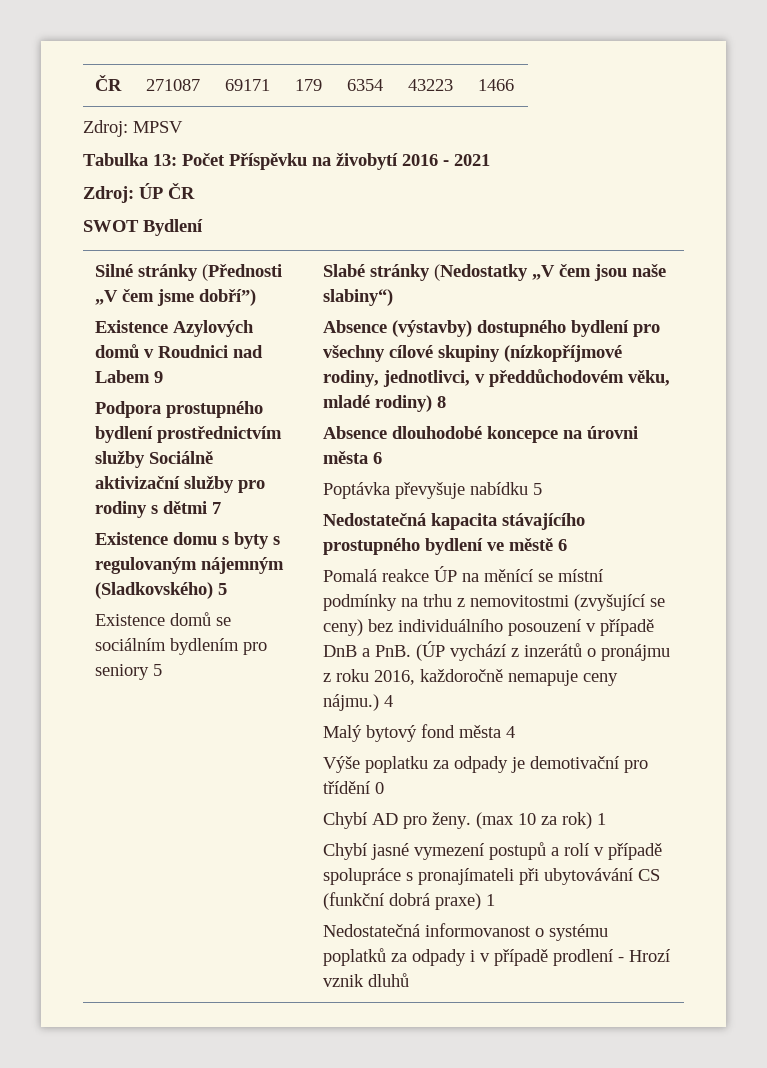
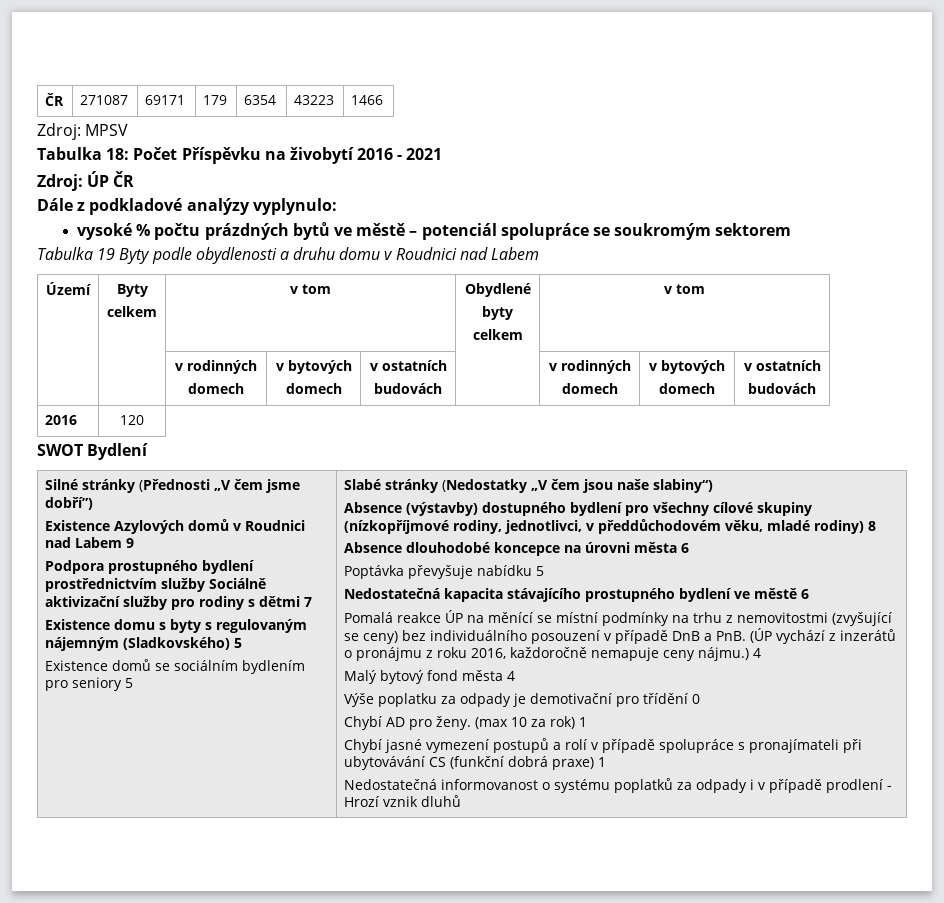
[153,154,177,166] 13: -> [106,148,130,160] 18:
(195, 191) none -> [37,198,337,215] [77,222,792,240] [37,247,540,264] [46,282,91,295] [116,284,148,297] [107,306,157,317] [290,284,331,294] [464,283,531,297] [482,306,513,320] [472,329,523,340] [664,284,705,294] [175,360,257,374] [188,383,244,394] [275,360,352,374] [285,383,342,394] [369,360,447,371] [374,383,442,394] [548,360,631,374] [561,383,618,394] [649,360,725,374] [659,383,715,394] [743,360,821,371] [748,383,816,394] [45,415,78,425] [120,415,144,425] // Dále z podkladové analýzy vyplynulo: // vysoké % počtu prázdných bytů ve městě – potenciál spolupráce se soukromým sektorem // Tabulka 19 Byty podle obydlenosti a druhu domu v Roudnici nad Labem // Území | Byty // celkem | v tom | Obydlené // byty // celkem | v tom // | | v rodinných // domech | v bytových // domech | v ostatních // budovách | | v rodinných // domech | v bytových // domech | v ostatních // budovách // 2016 | 120

